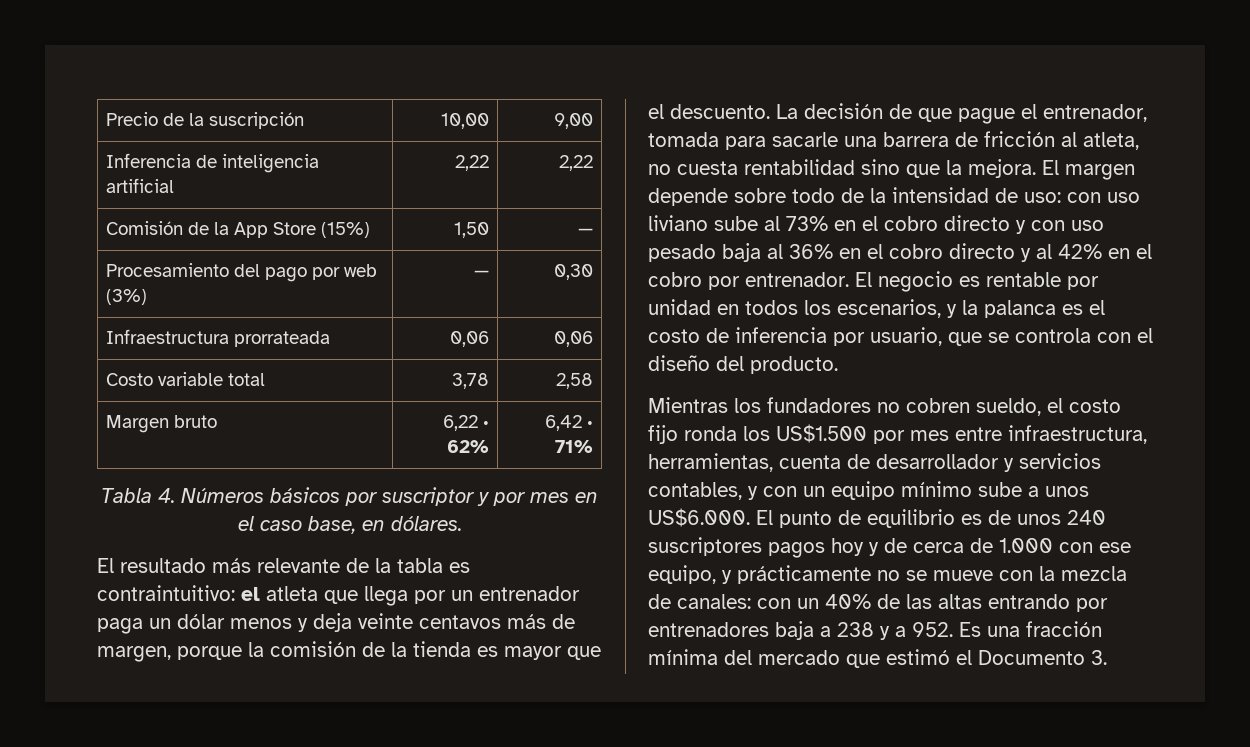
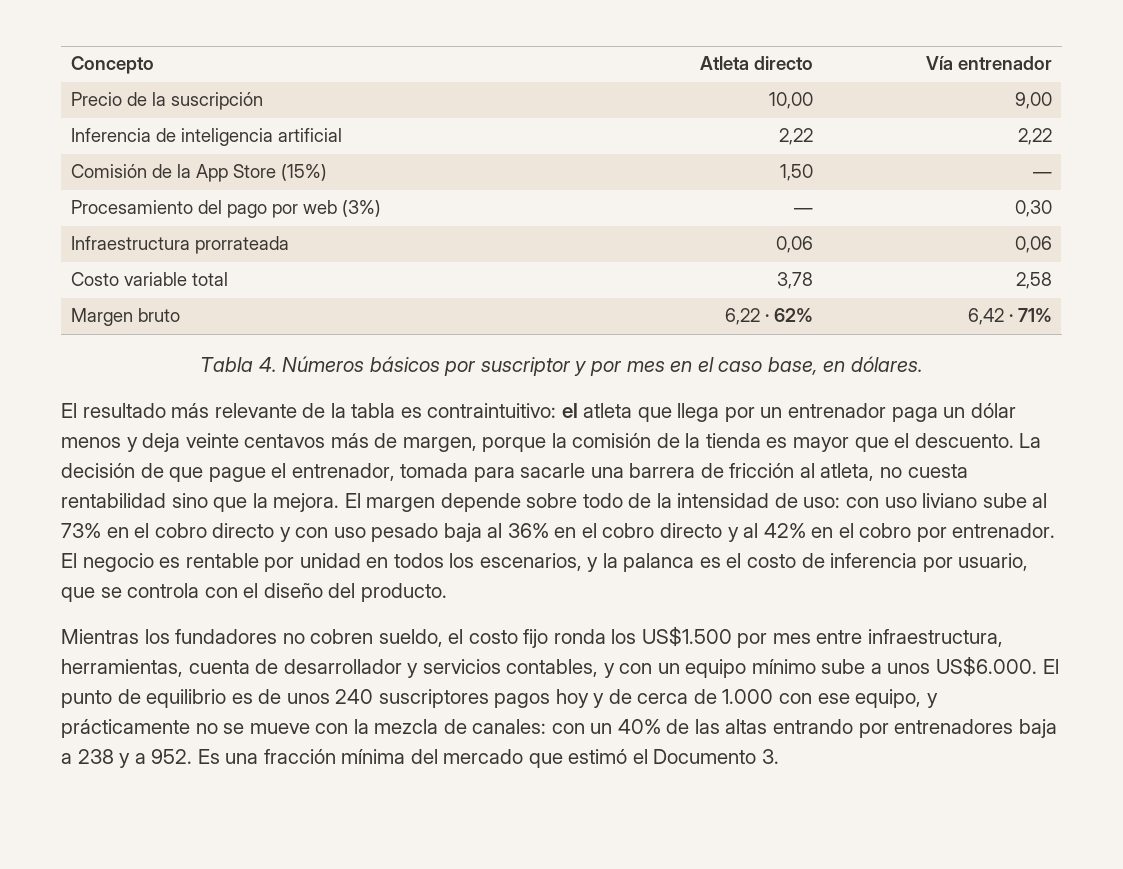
(106, 119) none -> [70,56,154,74] [700,56,814,70] [926,56,1053,70] Concepto | Atleta directo | Vía entrenador //

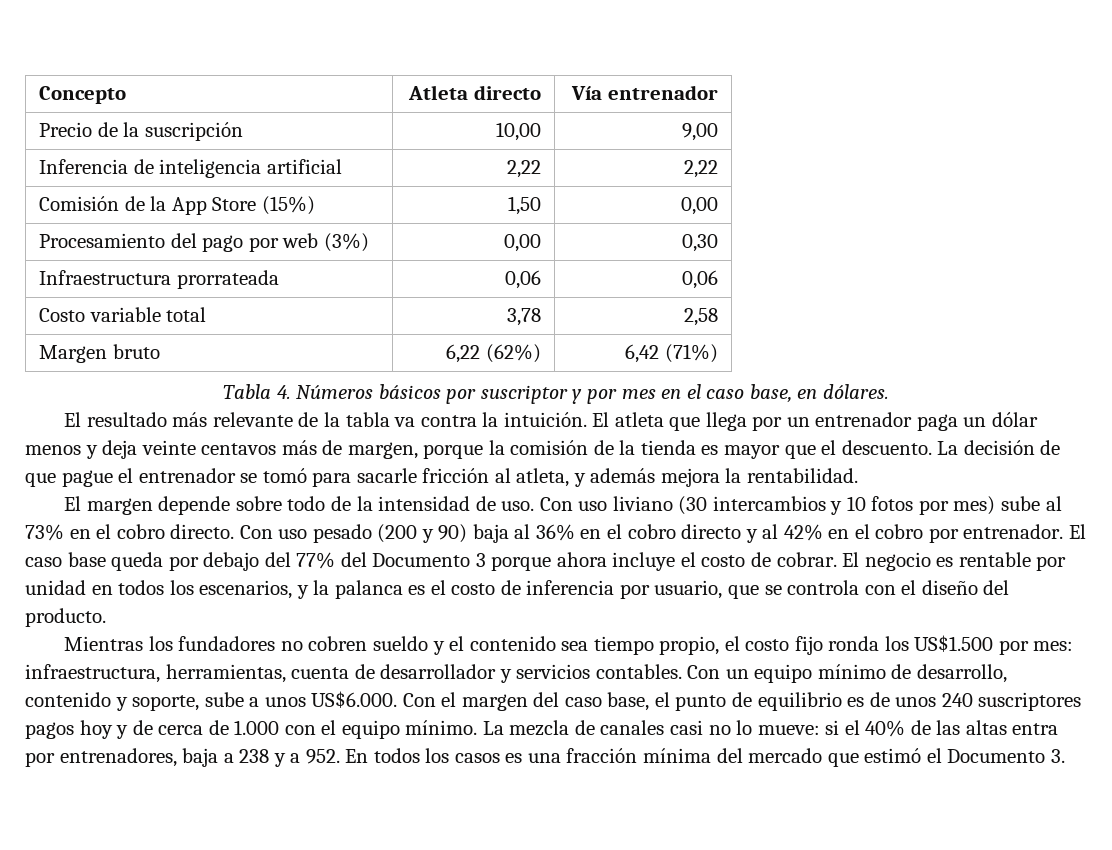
[1033,172,1053,178] — -> [680,197,718,215] 0,00
[794,208,814,214] — -> [503,234,541,252] 0,00
[765,308,814,322] · 62% -> [485,344,541,363] (62%)
[1009,308,1053,322] · 71% -> [664,344,718,363] (71%)
[400,403,578,418] es contraintuitivo: el -> [394,412,610,427] va contra la intuición. El
[291,463,968,482] [61,493,340,512] entrenador, tomada para sacarle una barrera de fricción al atleta, no cuesta rentabilidad sino que la mejora. -> [138,468,859,487] entrenador se tomó para sacarle fricción al atleta, y además mejora la rentabilidad. //
[803,493,978,508] uso: con uso liviano -> [501,496,996,515] uso. Con uso liviano (30 intercambios y 10 fotos por mes)
[212,523,439,542] directo y con uso pesado -> [170,524,468,543] directo. Con uso pesado (200 y 90)
(77, 560) none -> [25,552,860,571] caso base queda por debajo del 77% del Documento 3 porque ahora incluye el costo de cobrar. El
[378,629,443,647] sueldo, -> [372,636,720,655] sueldo y el contenido sea tiempo propio,
[772,630,863,644] mes entre -> [1033,641,1074,651] mes:
[506,656,1059,678] contables, y con un equipo mínimo sube a unos US$6.000. El -> [595,664,1007,683] [25,691,670,711] contables. Con un equipo mínimo de desarrollo, contenido y soporte, sube a unos US$6.000. Con el margen del caso base, el
[817,689,938,708] [61,719,613,738] ese equipo, y prácticamente no se mueve con la mezcla de canales: con un -> [321,720,860,739] el equipo mínimo. La mezcla de canales casi no lo mueve: si el
[773,719,1014,738] entrando por entrenadores -> [1012,723,1059,735] [25,748,177,767] entra por entrenadores,
[197,749,220,764] Es -> [345,748,523,763] En todos los casos es

